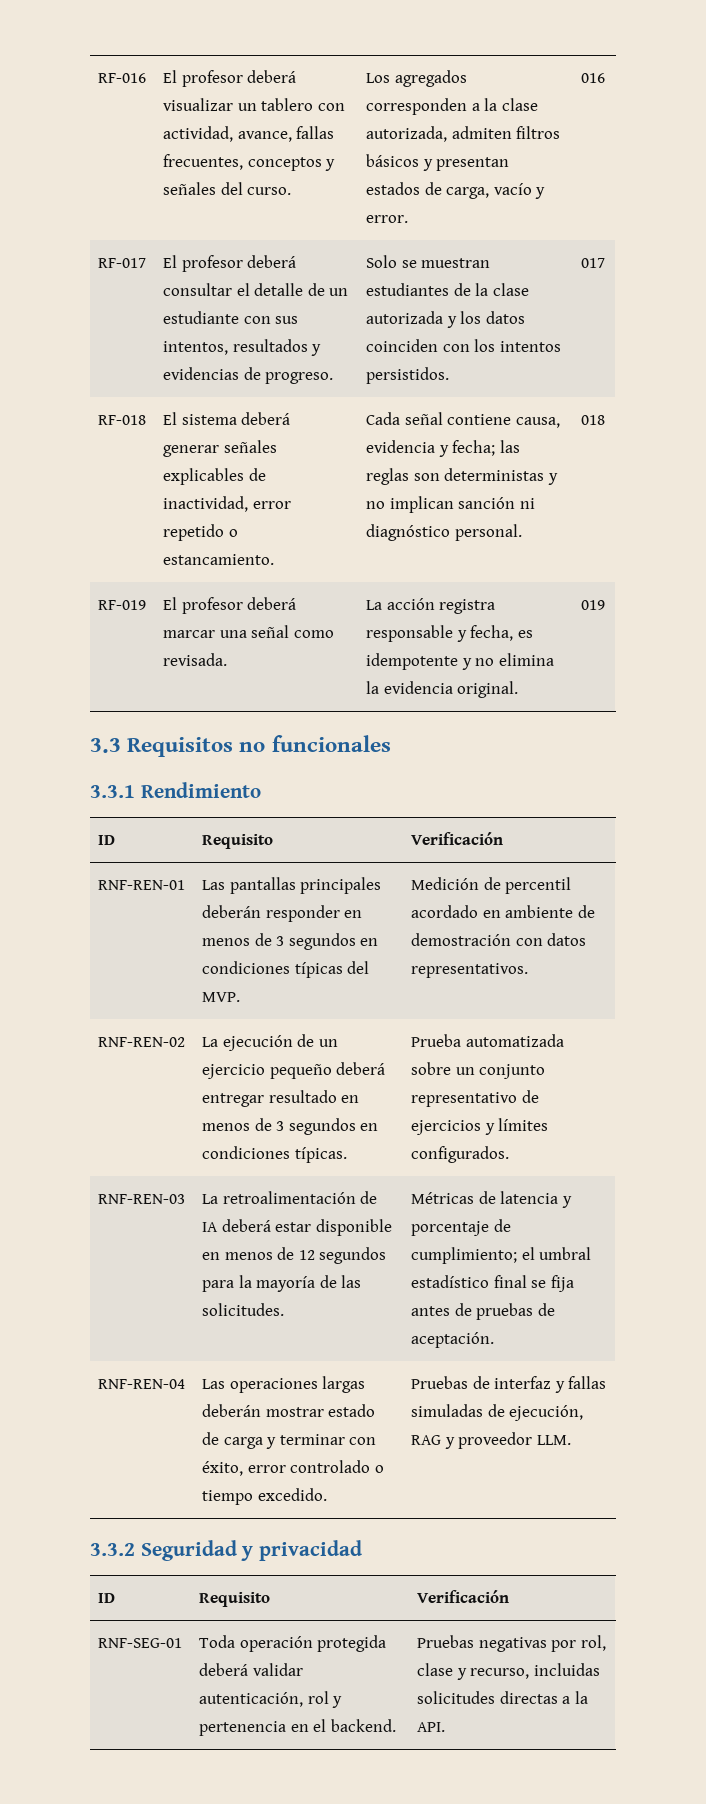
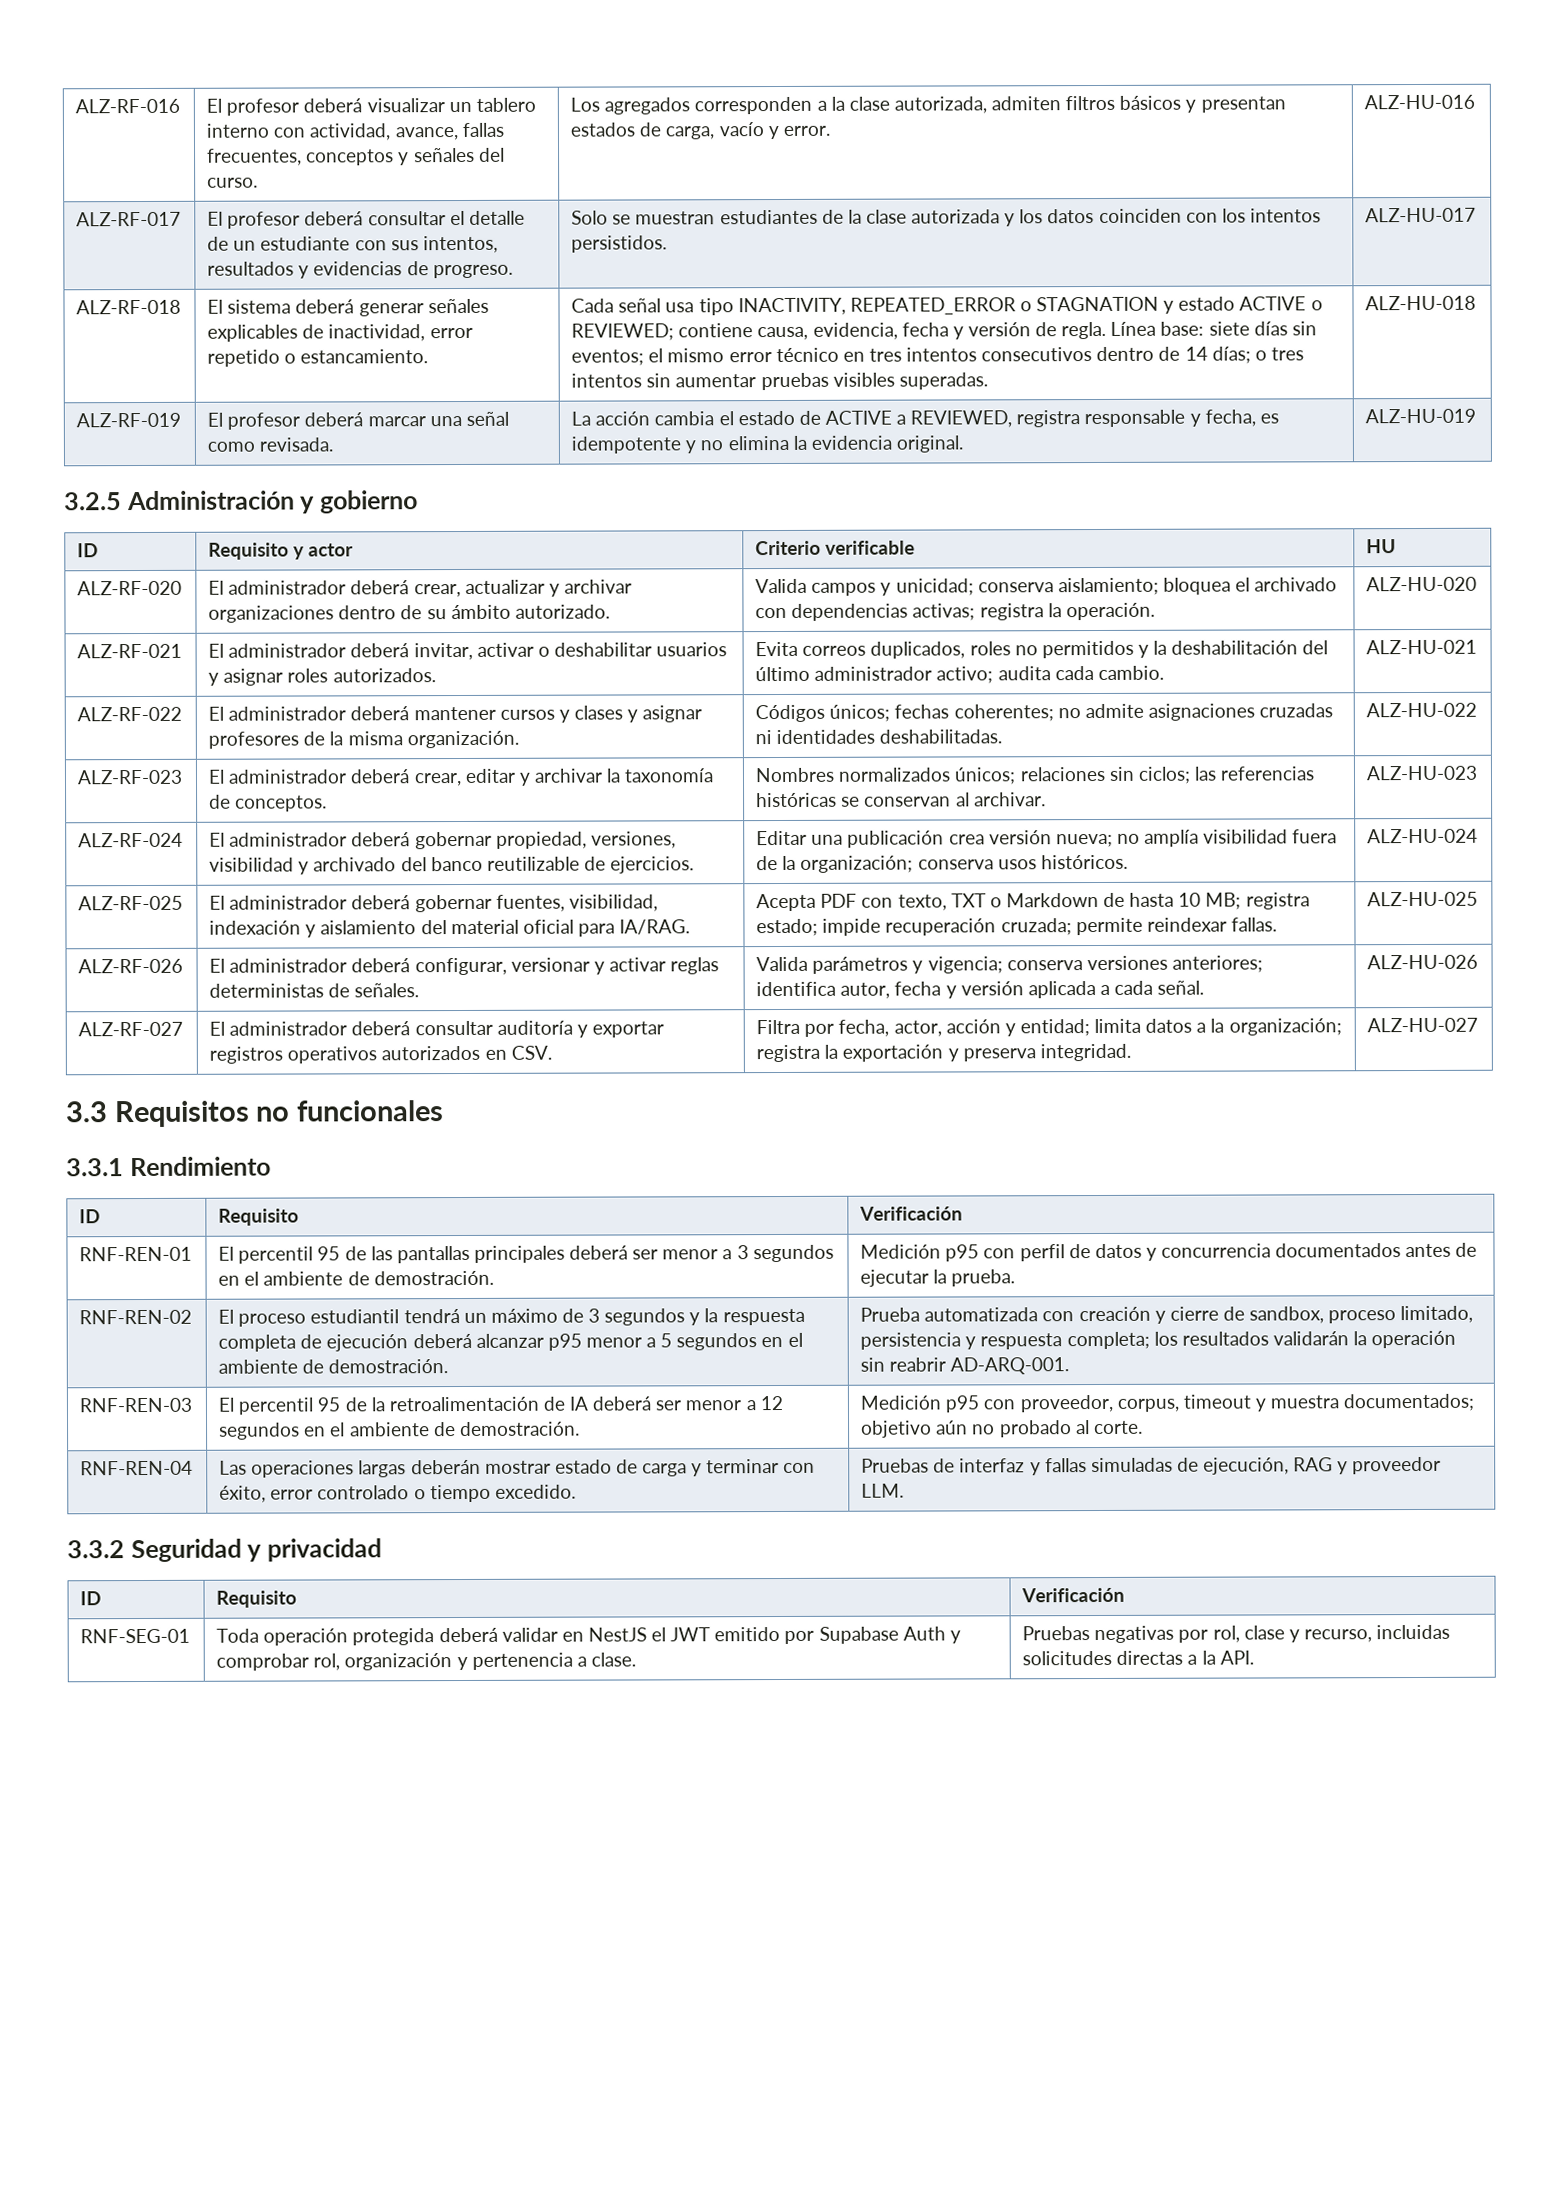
[98,73,147,83] RF-016 -> [75,98,181,114] ALZ-RF-016
(314, 104) none -> [206,123,270,138] interno
[581,73,606,83] [98,258,147,268] 016 // RF-017 -> [1364,94,1476,110] [76,211,182,227] ALZ-HU-016 // ALZ-RF-017
[581,258,606,268] [98,415,147,425] 017 // RF-018 -> [1365,207,1477,223] [76,299,182,315] ALZ-HU-017 // ALZ-RF-018
[447,414,560,428] [366,440,520,457] [366,468,558,485] [366,496,535,513] [366,524,522,541] [581,415,606,425] [98,600,147,610] contiene causa, evidencia y fecha; las reglas son deterministas y no implican sanción ni diagnóstico personal. | 018 // RF-019 -> [665,296,1323,316] [571,321,1317,341] [571,346,1304,366] [571,372,988,391] [1365,295,1477,311] [76,412,182,428] usa tipo INACTIVITY, REPEATED_ERROR o STAGNATION y estado ACTIVE o REVIEWED; contiene causa, evidencia, fecha y versión de regla. Línea base: siete días sin eventos; el mismo error técnico en tres intentos consecutivos dentro de 14 días; o tres intentos sin aumentar pruebas visibles superadas. | ALZ-HU-018 // ALZ-RF-019
(435, 604) none -> [654,410,1013,428] cambia el estado de ACTIVE a REVIEWED,
[581,600,606,610] 019 -> [1365,408,1477,424] [64,490,418,514] [77,543,99,558] [208,542,355,560] [755,540,916,556] [1366,539,1397,554] [77,580,183,596] [208,579,632,598] [208,604,610,623] [755,577,1338,596] [755,602,1155,621] [1366,576,1478,592] [77,643,183,659] [208,642,728,661] [208,668,436,686] [755,640,1329,659] [755,665,1164,684] [1366,639,1478,655] [77,706,183,722] [208,705,703,723] [208,730,519,749] [755,703,1334,723] [755,729,1003,745] [1366,702,1478,718] [77,769,184,785] [208,768,714,787] [209,794,328,812] [755,766,1315,785] [756,792,1046,808] [1366,765,1478,781] [78,832,184,848] [209,831,676,850] [209,856,695,875] [756,829,1338,848] [756,854,1128,873] [1367,828,1479,844] [78,895,184,911] [209,894,658,913] [209,919,691,938] [756,892,1310,912] [756,917,1277,937] [1367,891,1479,907] [78,958,184,974] [209,957,720,976] [209,983,420,998] [756,955,1263,974] [756,980,1205,999] [1367,954,1479,970] [78,1021,184,1037] [209,1020,664,1038] [209,1045,552,1064] [756,1018,1342,1037] [756,1043,1131,1063] [1367,1017,1479,1033] ALZ-HU-019 // 3.2.5 Administración y gobierno // ID | Requisito y actor | Criterio verificable | HU // ALZ-RF-020 | El administrador deberá crear, actualizar y archivar organizaciones dentro de su ámbito autorizado. | Valida campos y unicidad; conserva aislamiento; bloquea el archivado con dependencias activas; registra la operación. | ALZ-HU-020 // ALZ-RF-021 | El administrador deberá invitar, activar o deshabilitar usuarios y asignar roles autorizados. | Evita correos duplicados, roles no permitidos y la deshabilitación del último administrador activo; audita cada cambio. | ALZ-HU-021 // ALZ-RF-022 | El administrador deberá mantener cursos y clases y asignar profesores de la misma organización. | Códigos únicos; fechas coherentes; no admite asignaciones cruzadas ni identidades deshabilitadas. | ALZ-HU-022 // ALZ-RF-023 | El administrador deberá crear, editar y archivar la taxonomía de conceptos. | Nombres normalizados únicos; relaciones sin ciclos; las referencias históricas se conservan al archivar. | ALZ-HU-023 // ALZ-RF-024 | El administrador deberá gobernar propiedad, versiones, visibilidad y archivado del banco reutilizable de ejercicios. | Editar una publicación crea versión nueva; no amplía visibilidad fuera de la organización; conserva usos históricos. | ALZ-HU-024 // ALZ-RF-025 | El administrador deberá gobernar fuentes, visibilidad, indexación y aislamiento del material oficial para IA/RAG. | Acepta PDF con texto, TXT o Markdown de hasta 10 MB; registra estado; impide recuperación cruzada; permite reindexar fallas. | ALZ-HU-025 // ALZ-RF-026 | El administrador deberá configurar, versionar y activar reglas deterministas de señales. | Valida parámetros y vigencia; conserva versiones anteriores; identifica autor, fecha y versión aplicada a cada señal. | ALZ-HU-026 // ALZ-RF-027 | El administrador deberá consultar auditoría y exportar registros operativos autorizados en CSV. | Filtra por fecha, actor, acción y entidad; limita datos a la organización; registra la exportación y preserva integridad. | ALZ-HU-027
[202,877,382,894] [202,905,363,922] [202,933,379,950] [202,961,370,978] [202,992,241,1002] [411,877,572,894] [411,905,595,918] [411,933,587,946] [411,963,529,978] [98,1037,186,1047] [202,1034,338,1051] [202,1062,386,1079] [202,1090,360,1107] [202,1118,379,1135] [202,1146,347,1163] [411,1034,564,1047] [411,1062,546,1079] [411,1090,539,1107] [411,1118,549,1135] [411,1146,510,1163] [98,1194,186,1204] [202,1191,378,1204] [202,1219,392,1236] [202,1247,387,1264] [202,1275,362,1292] [202,1303,285,1316] [411,1191,572,1208] [411,1219,511,1236] [411,1247,592,1264] [411,1275,574,1292] [411,1303,555,1320] [411,1332,495,1348] Las pantallas principales deberán responder en menos de 3 segundos en condiciones típicas del MVP. | Medición de percentil acordado en ambiente de demostración con datos representativos. // RNF-REN-02 | La ejecución de un ejercicio pequeño deberá entregar resultado en menos de 3 segundos en condiciones típicas. | Prueba automatizada sobre un conjunto representativo de ejercicios y límites configurados. // RNF-REN-03 | La retroalimentación de IA deberá estar disponible en menos de 12 segundos para la mayoría de las solicitudes. | Métricas de latencia y porcentaje de cumplimiento; el umbral estadístico final se fija antes de pruebas de aceptación. -> [218,1244,834,1264] [218,1270,494,1286] [860,1242,1478,1262] [860,1269,1016,1287] [79,1309,193,1325] [218,1308,805,1327] [218,1332,803,1352] [218,1359,449,1374] [860,1305,1474,1324] [860,1330,1457,1350] [860,1357,1070,1375] [79,1397,193,1413] [218,1395,783,1415] [219,1421,580,1440] [860,1393,1475,1413] [861,1420,1143,1438] El percentil 95 de las pantallas principales deberá ser menor a 3 segundos en el ambiente de demostración. | Medición p95 con perfil de datos y concurrencia documentados antes de ejecutar la prueba. // RNF-REN-02 | El proceso estudiantil tendrá un máximo de 3 segundos y la respuesta completa de ejecución deberá alcanzar p95 menor a 5 segundos en el ambiente de demostración. | Prueba automatizada con creación y cierre de sandbox, proceso limitado, persistencia y respuesta completa; los resultados validarán la operación sin reabrir AD-ARQ-001. // RNF-REN-03 | El percentil 95 de la retroalimentación de IA deberá ser menor a 12 segundos en el ambiente de demostración. | Medición p95 con proveedor, corpus, timeout y muestra documentados; objetivo aún no probado al corte.
[199,1691,343,1708] [199,1719,396,1736] autenticación, rol y pertenencia en el backend. -> [561,1626,961,1644] [216,1652,636,1671] en NestJS el JWT emitido por Supabase Auth y comprobar rol, organización y pertenencia a clase.

